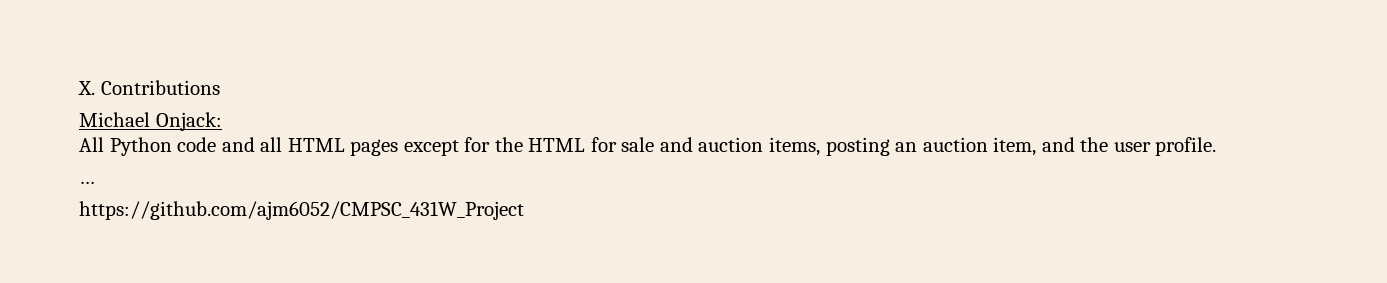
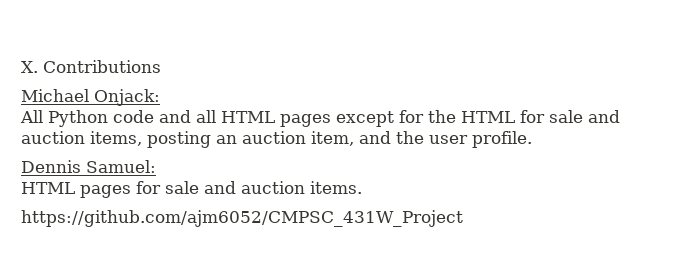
[79,181,95,184] … -> [21,160,156,173] [21,181,362,198] Dennis Samuel: // HTML pages for sale and auction items.

